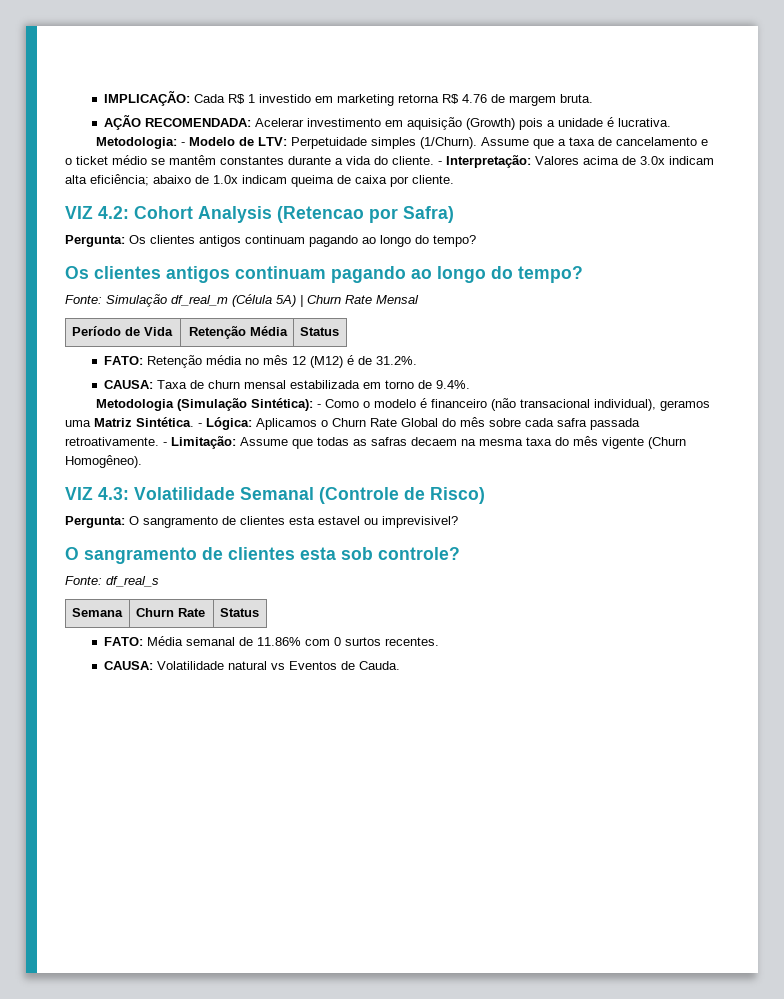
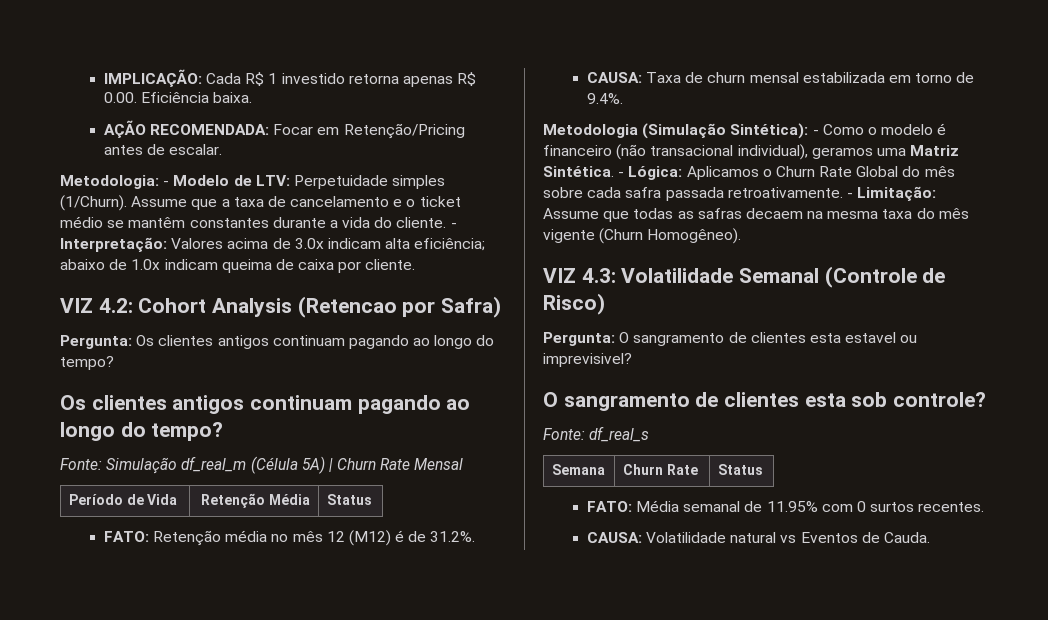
[315,94,594,106] [104,115,672,130] em marketing retorna R$ 4.76 de margem bruta. // AÇÃO RECOMENDADA: Acelerar investimento em aquisição (Growth) pois a unidade é lucrativa. -> [348,72,477,87] [103,92,253,103] [103,120,465,139] [103,144,223,155] retorna apenas R$ 0.00. Eficiência baixa. // AÇÃO RECOMENDADA: Focar em Retenção/Pricing antes de escalar.
[257,637,302,646] 11.86% -> [766,501,818,512] 11.95%

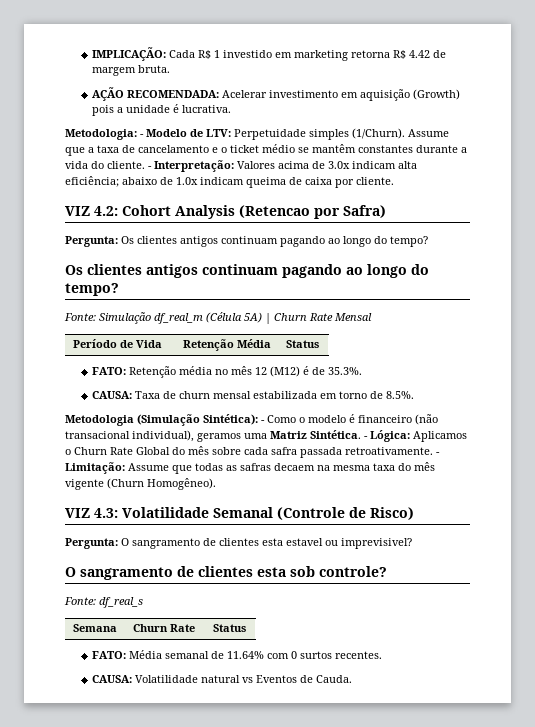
[348,72,477,87] [103,92,253,103] [103,120,465,139] [103,144,223,155] retorna apenas R$ 0.00. Eficiência baixa. // AÇÃO RECOMENDADA: Focar em Retenção/Pricing antes de escalar. -> [274,50,446,61] [91,65,170,76] [91,87,460,101] [91,104,231,116] em marketing retorna R$ 4.42 de margem bruta. // AÇÃO RECOMENDADA: Acelerar investimento em aquisição (Growth) pois a unidade é lucrativa.
[430,531,476,542] 31.2%. -> [327,367,362,375] 35.3%.
[586,93,623,104] 9.4%. -> [385,391,414,399] 8.5%.
[766,501,818,512] 11.95% -> [226,651,264,659] 11.64%

